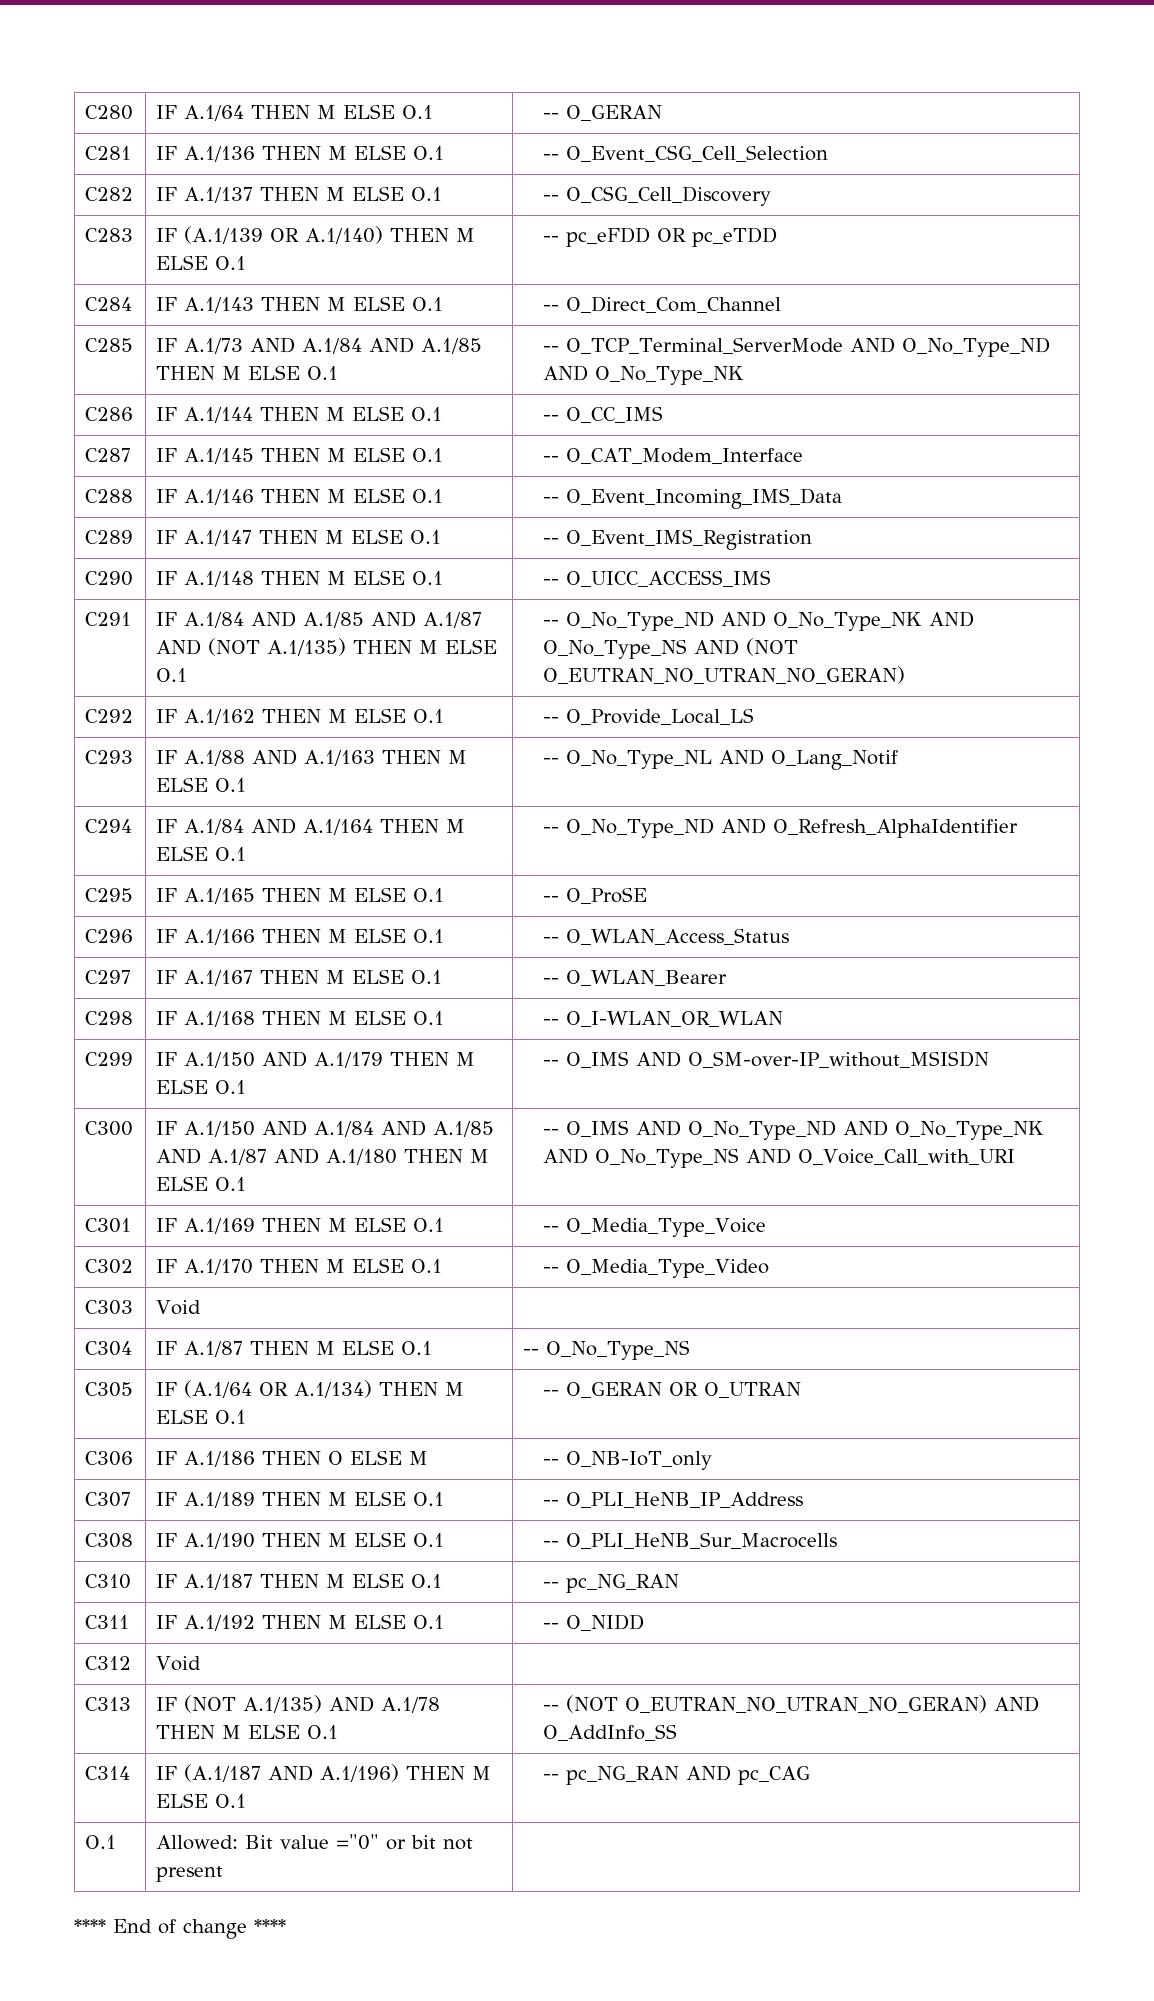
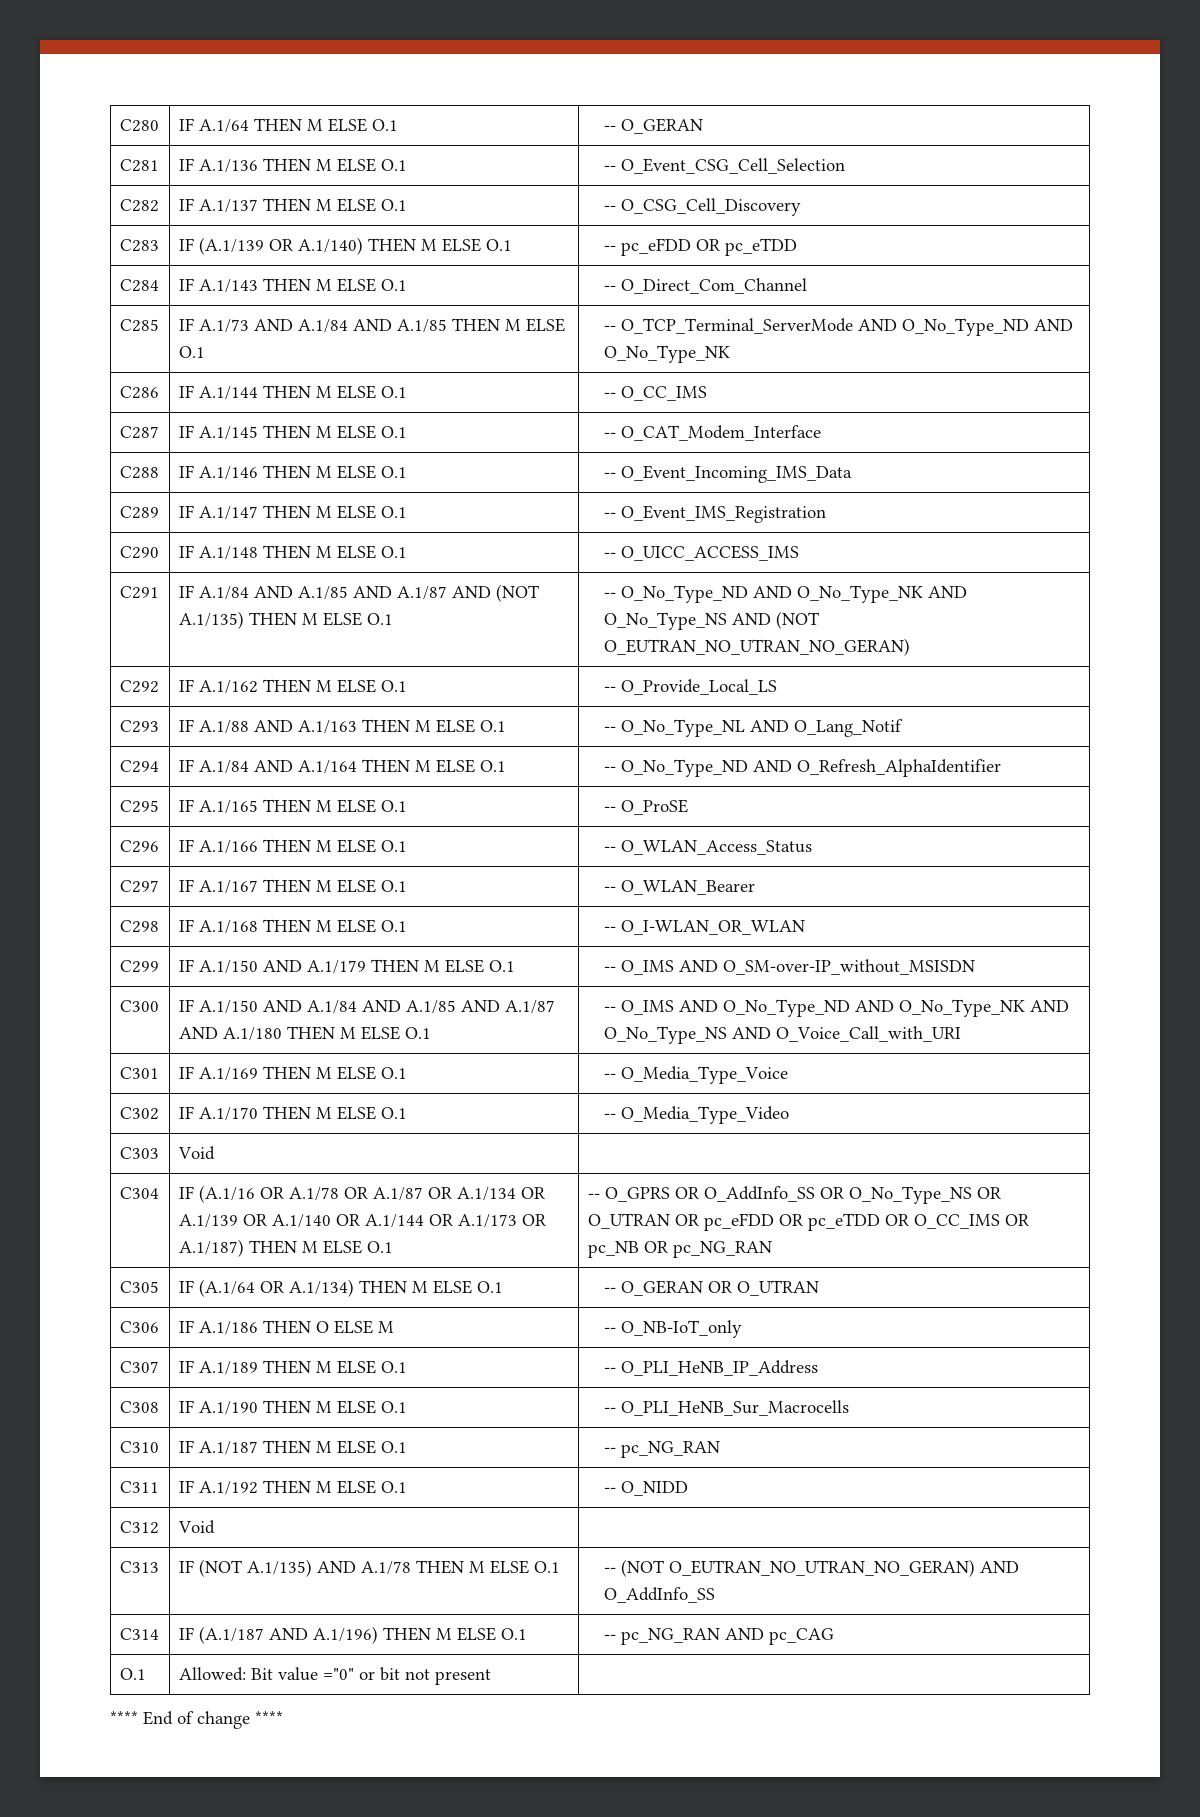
[184,1340,433,1357] [523,1340,691,1360] A.1/87 THEN M ELSE O.1 | -- O_No_Type_NS -> [198,1185,545,1203] [178,1214,546,1228] [178,1239,393,1257] [587,1186,1001,1204] [587,1213,1029,1231] [587,1241,772,1258] (A.1/16 OR A.1/78 OR A.1/87 OR A.1/134 OR A.1/139 OR A.1/140 OR A.1/144 OR A.1/173 OR A.1/187) THEN M ELSE O.1 | -- O_GPRS OR O_AddInfo_SS OR O_No_Type_NS OR O_UTRAN OR pc_eFDD OR pc_eTDD OR O_CC_IMS OR pc_NB OR pc_NG_RAN

